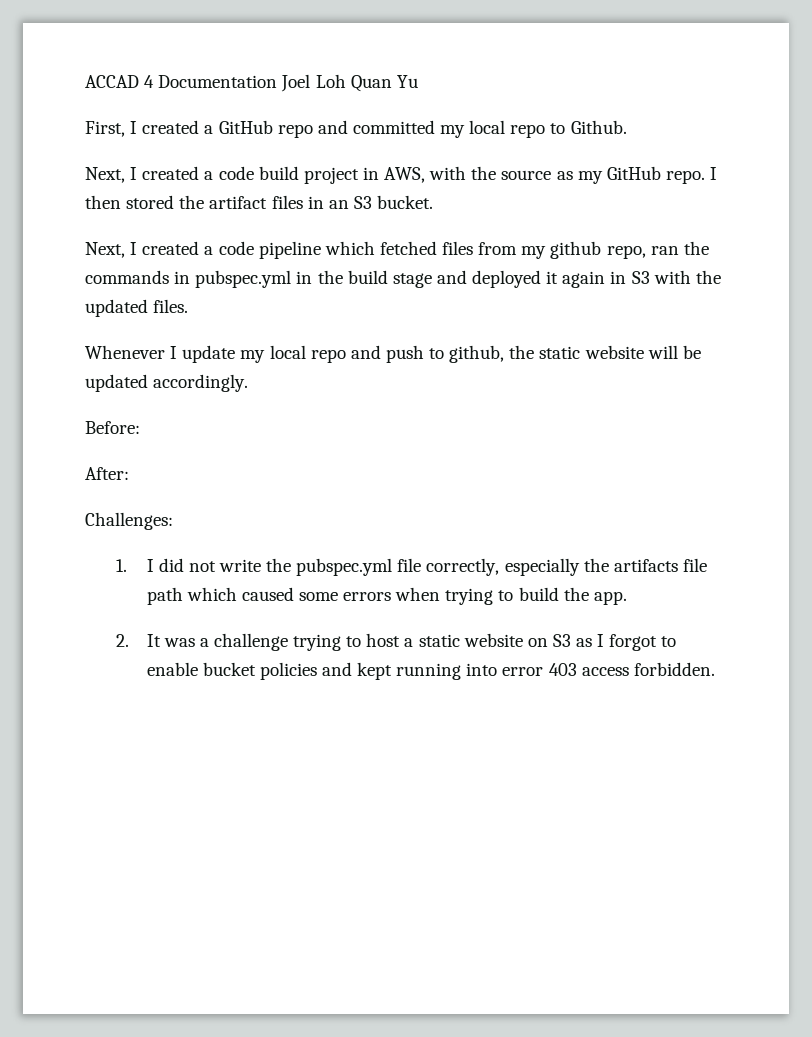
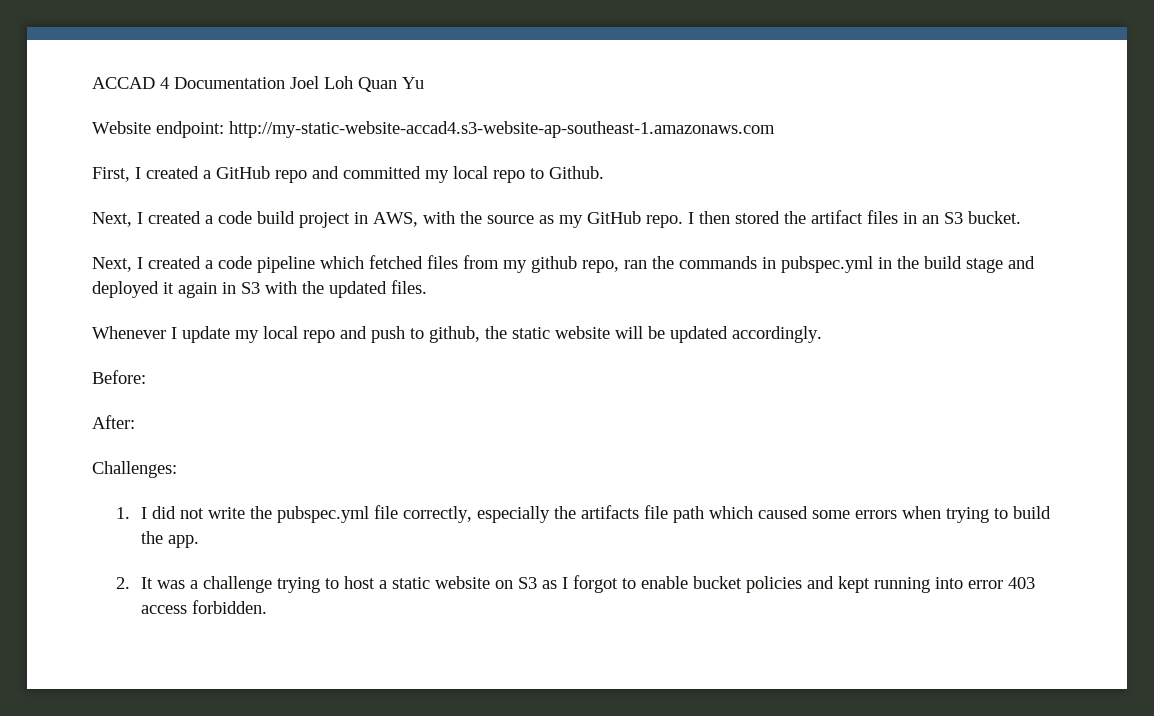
(418, 81) none -> [92,121,775,138] // Website endpoint: http://my-static-website-accad4.s3-website-ap-southeast-1.amazonaws.com

